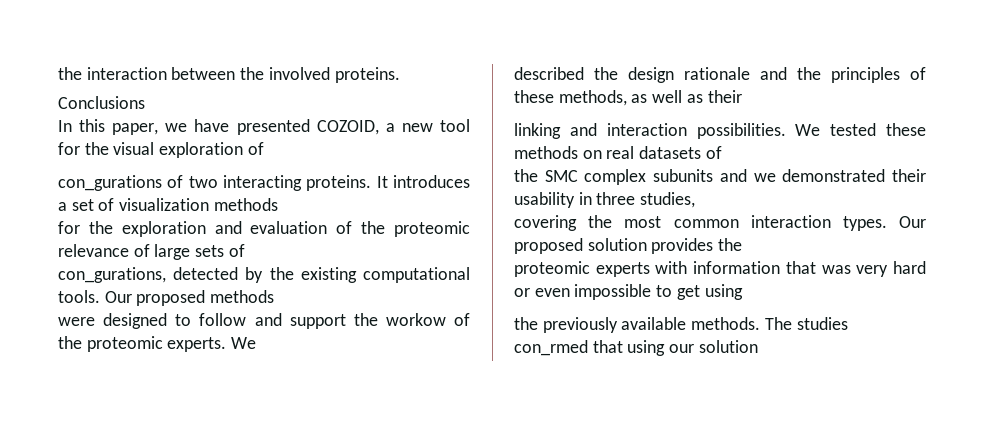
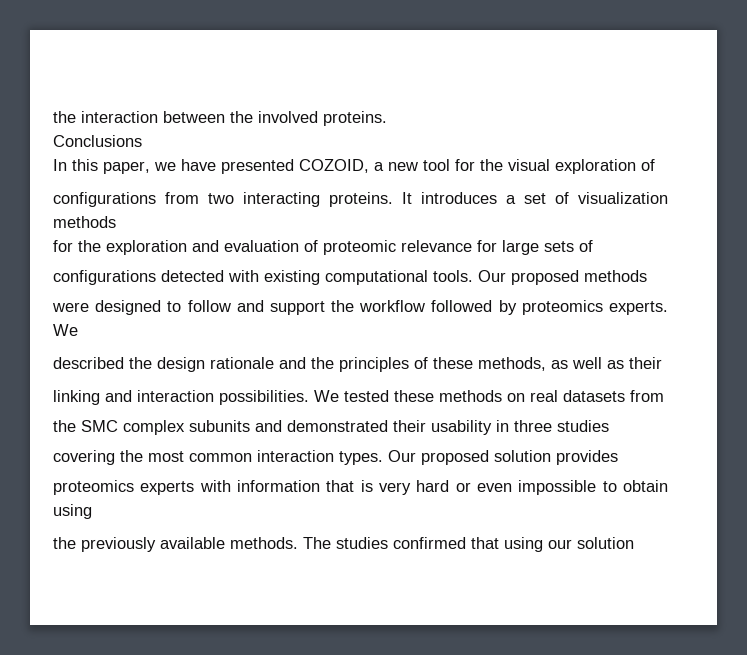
[58,175,184,191] con_gurations of -> [53,192,199,207] configurations from
[361,221,386,234] the -> (318, 246) none
[133,244,150,257] of -> [477,240,497,252] for
[58,267,294,283] con_gurations, detected by the -> [53,270,259,285] configurations detected with
[385,313,470,326] [58,336,163,352] workow of the proteomic -> [359,300,603,315] workflow followed by proteomics
[705,146,722,159] of -> [630,390,664,402] from
[753,173,776,182] we -> (282, 426) none
[640,192,696,208] studies, -> [557,420,609,432] studies
[718,238,743,251] [514,261,590,277] the // proteomic -> [53,480,134,495] // proteomics
[821,265,851,274] was -> [360,480,373,492] is
[676,285,700,300] get -> [623,480,668,492] obtain
[514,340,588,356] con_rmed -> [393,537,466,549] confirmed

